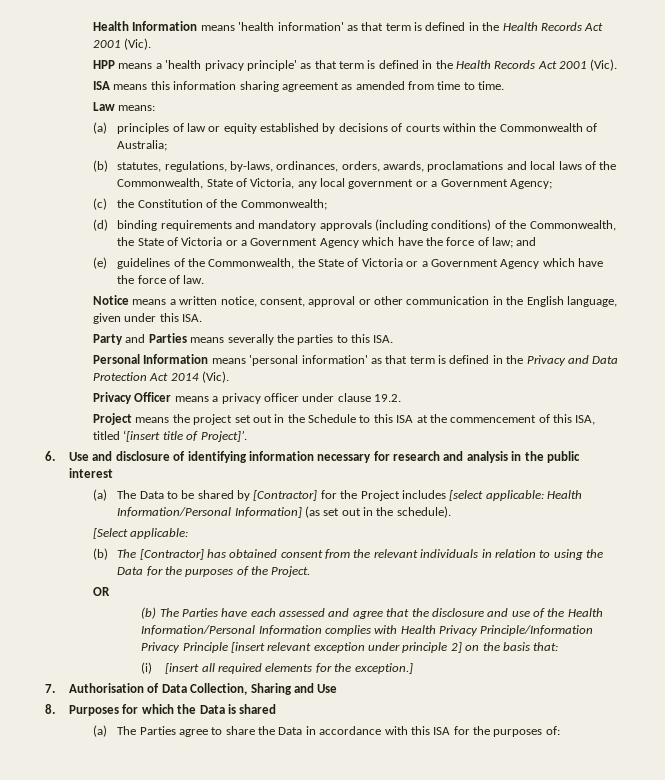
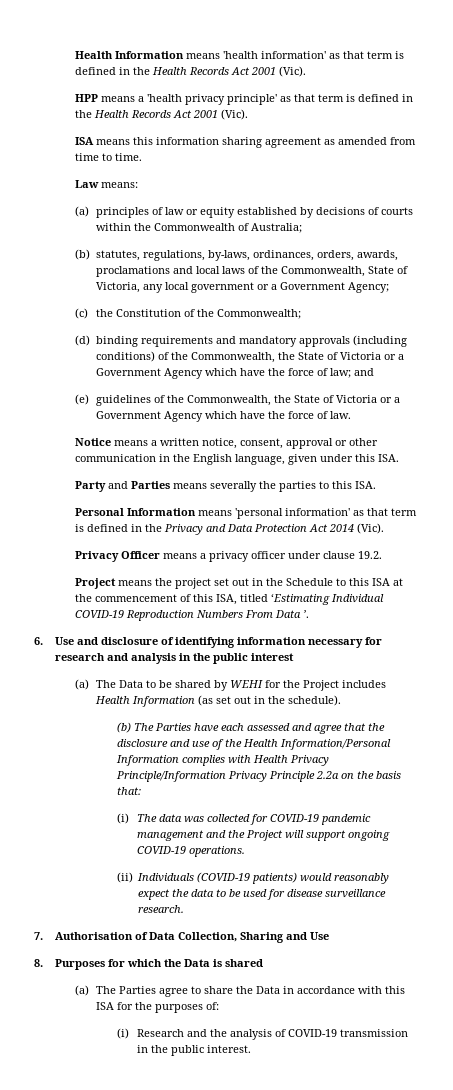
[123,430,247,442] ‘[insert title of Project]’. -> [271,593,385,605] [75,610,310,621] ‘Estimating Individual COVID-19 Reproduction Numbers From Data ’.
[253,490,318,501] [Contractor] -> [230,680,264,688] WEHI
[449,490,583,501] [117,507,302,518] [select applicable: Health Information/Personal Information] -> [95,696,196,707] Health Information
[93,528,189,539] [93,548,604,560] [117,566,311,577] [93,587,111,596] // [Select applicable: // (b) The [Contractor] has obtained consent from the relevant individuals in relation to using the Data for the purposes of the Project. // OR -> (342, 700) none
[230,642,462,653] [insert relevant exception under principle 2] -> [315,771,339,779] 2.2a
[165,663,413,674] [insert all required elements for the exception.] -> [137,814,372,825] [137,830,391,841] [137,846,246,857] [116,872,390,884] [138,889,387,900] [138,905,185,913] The data was collected for COVID-19 pandemic management and the Project will support ongoing COVID-19 operations. // (ii) Individuals (COVID-19 patients) would reasonably expect the data to be used for disease surveillance research.
(560, 730) none -> [116,1028,409,1040] [137,1045,252,1056] // (i) Research and the analysis of COVID-19 transmission in the public interest.

